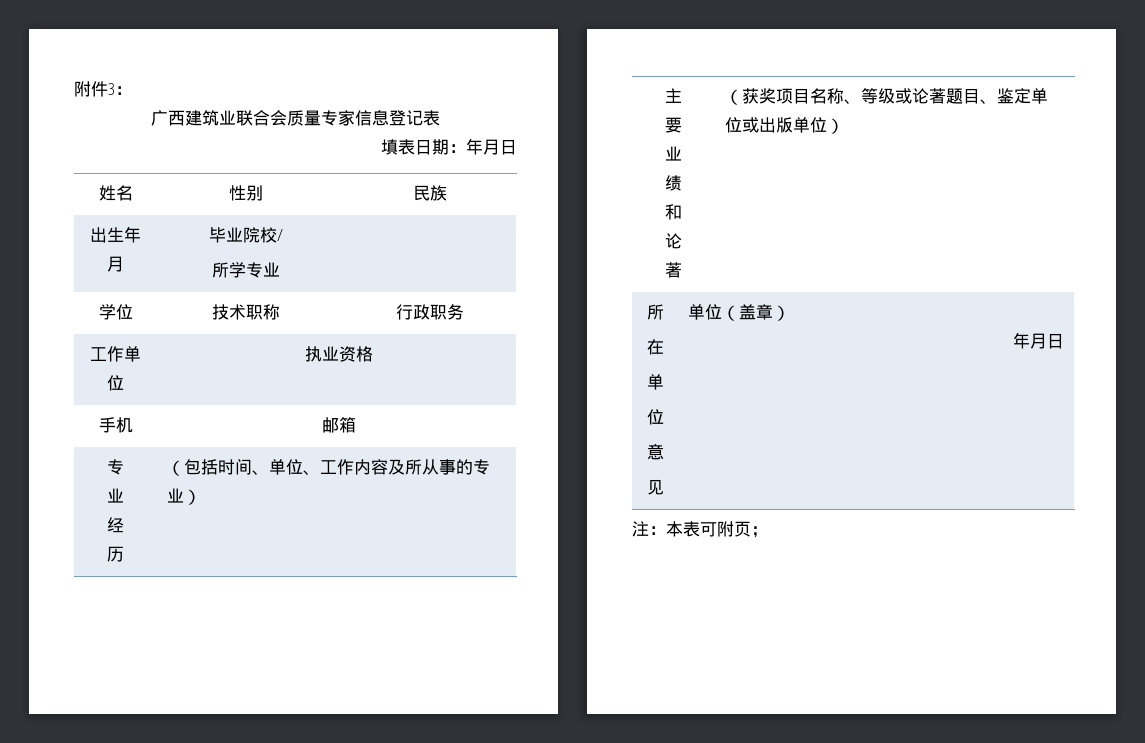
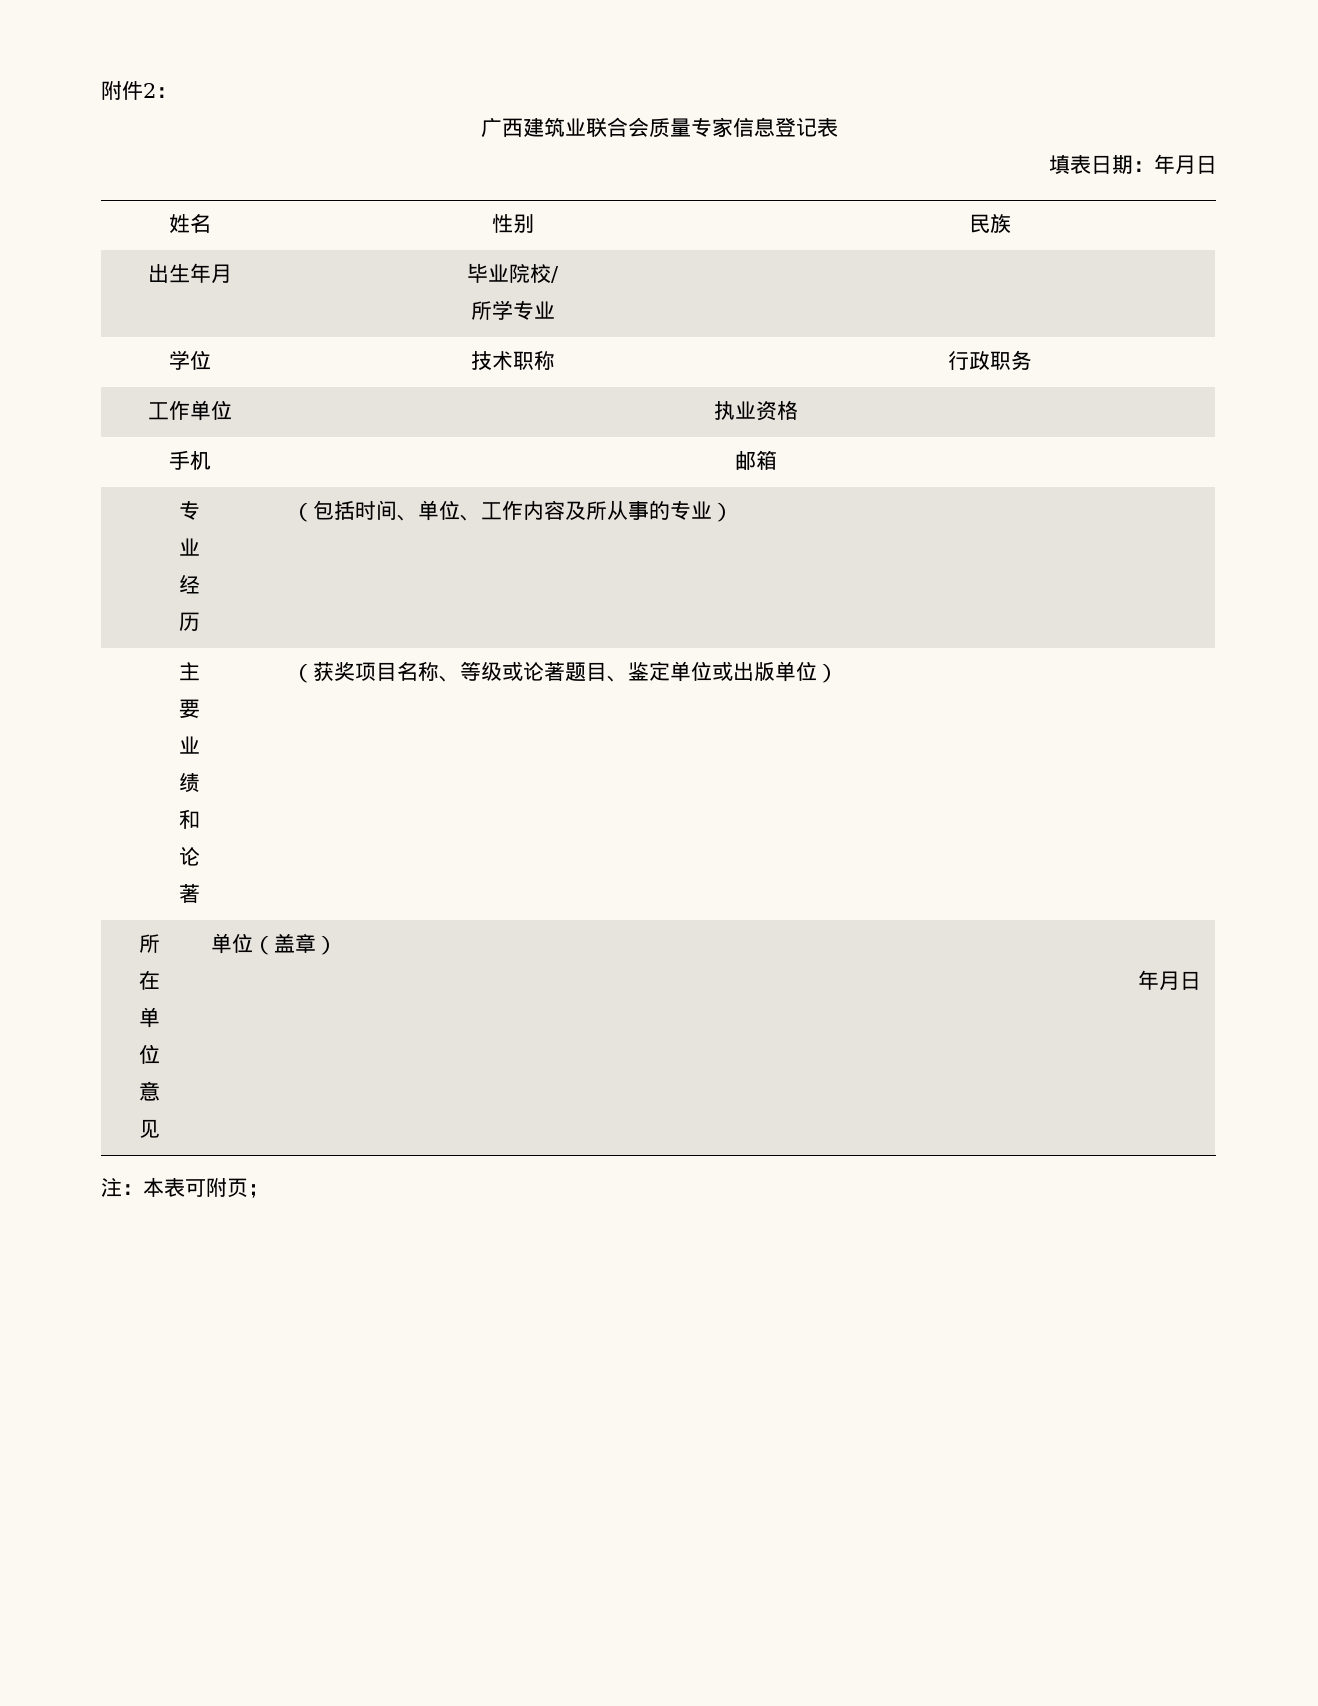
[108,83,115,95] 3 -> [143,83,156,98] 2

